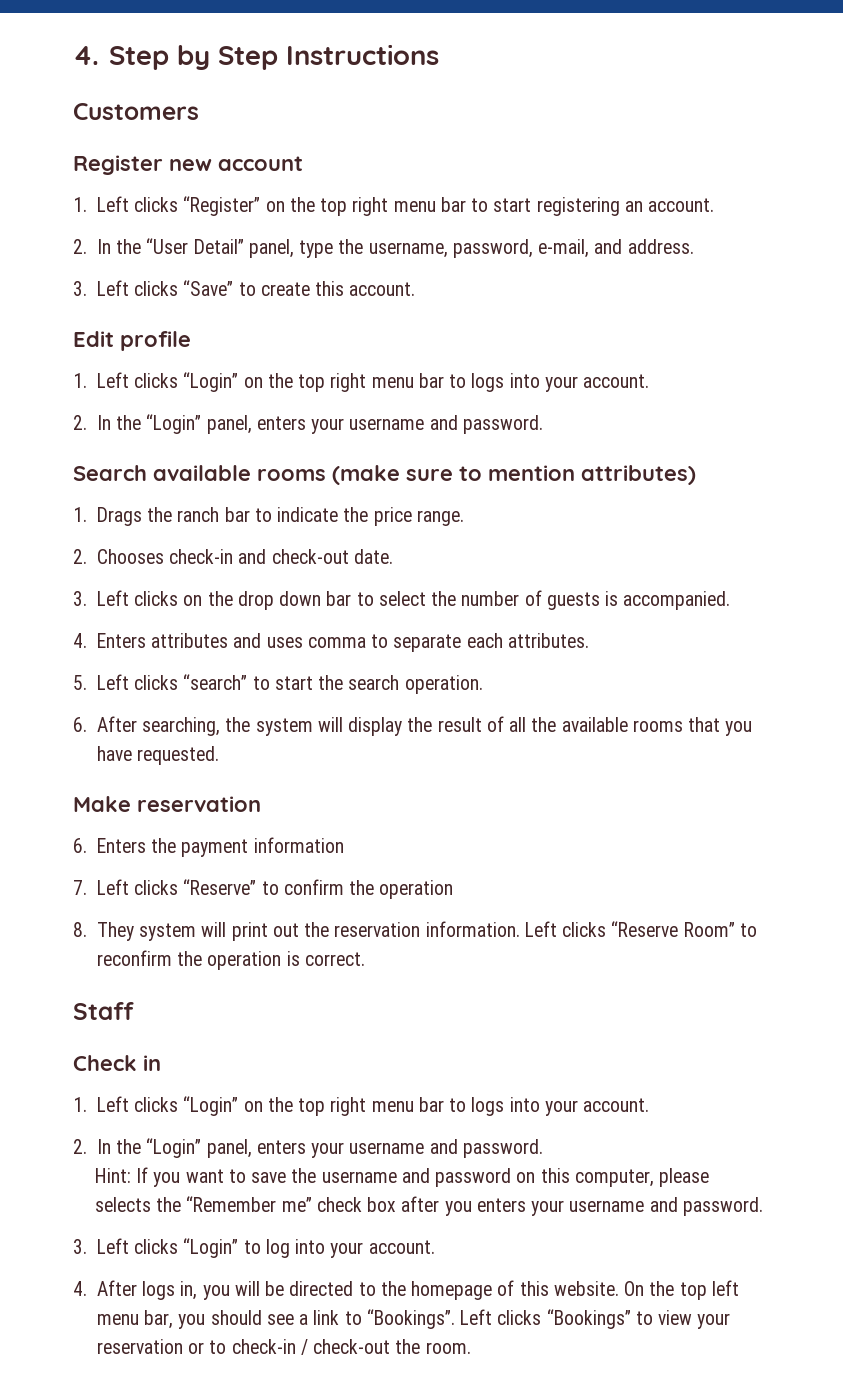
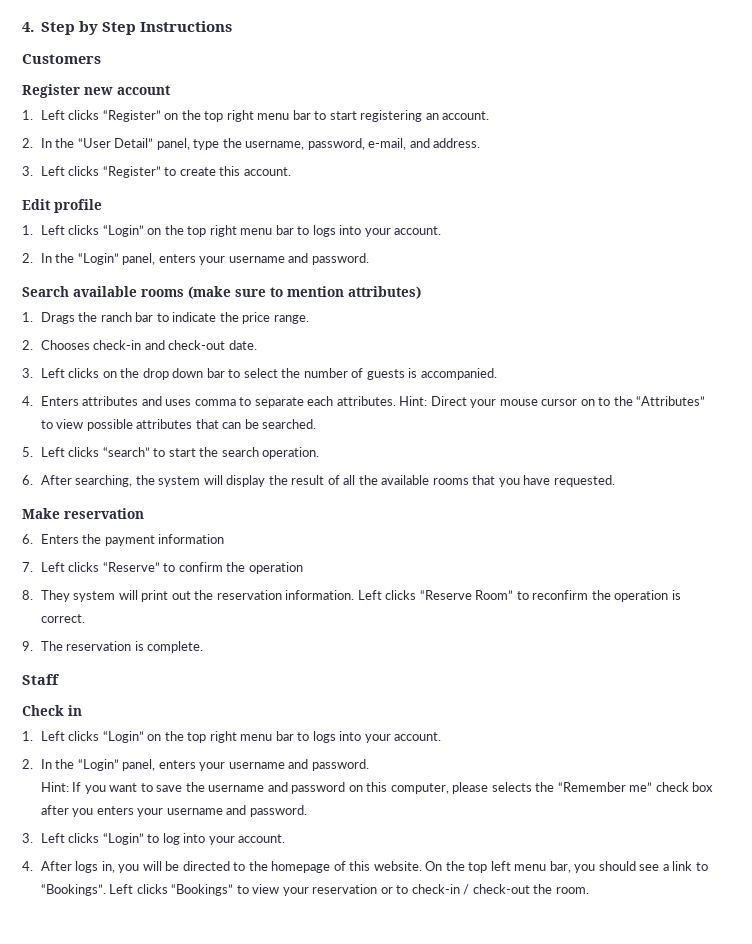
[183,280,234,296] “Save” -> [102,166,161,178] “Register”
(589, 640) none -> [399,396,706,408] [40,419,317,431] Hint: Direct your mouse cursor on to the “Attributes” to view possible attributes that can be searched.
(365, 959) none -> [22,641,204,653] // 9. The reservation is complete.

